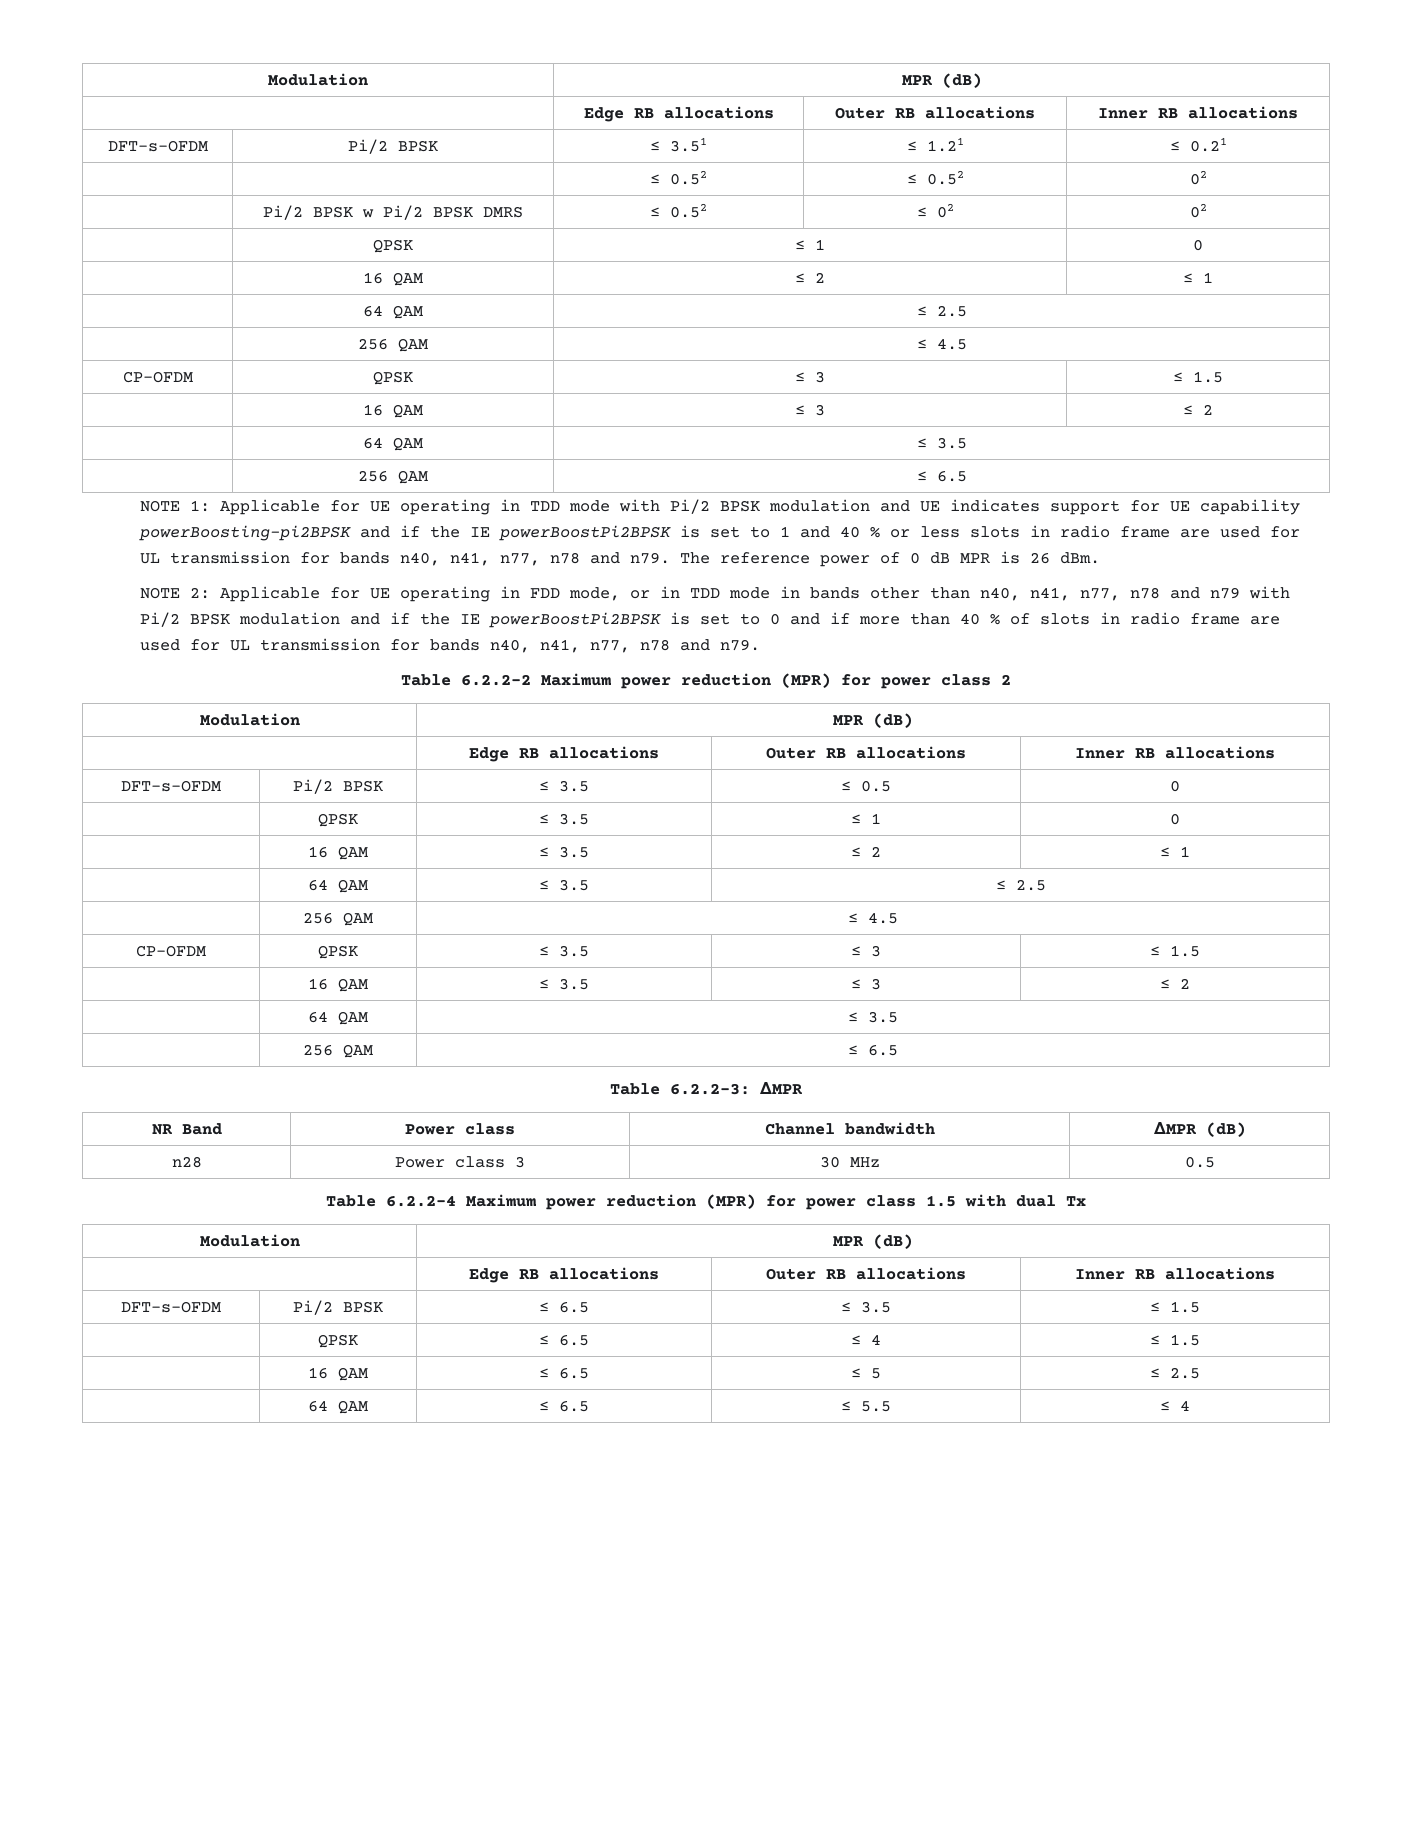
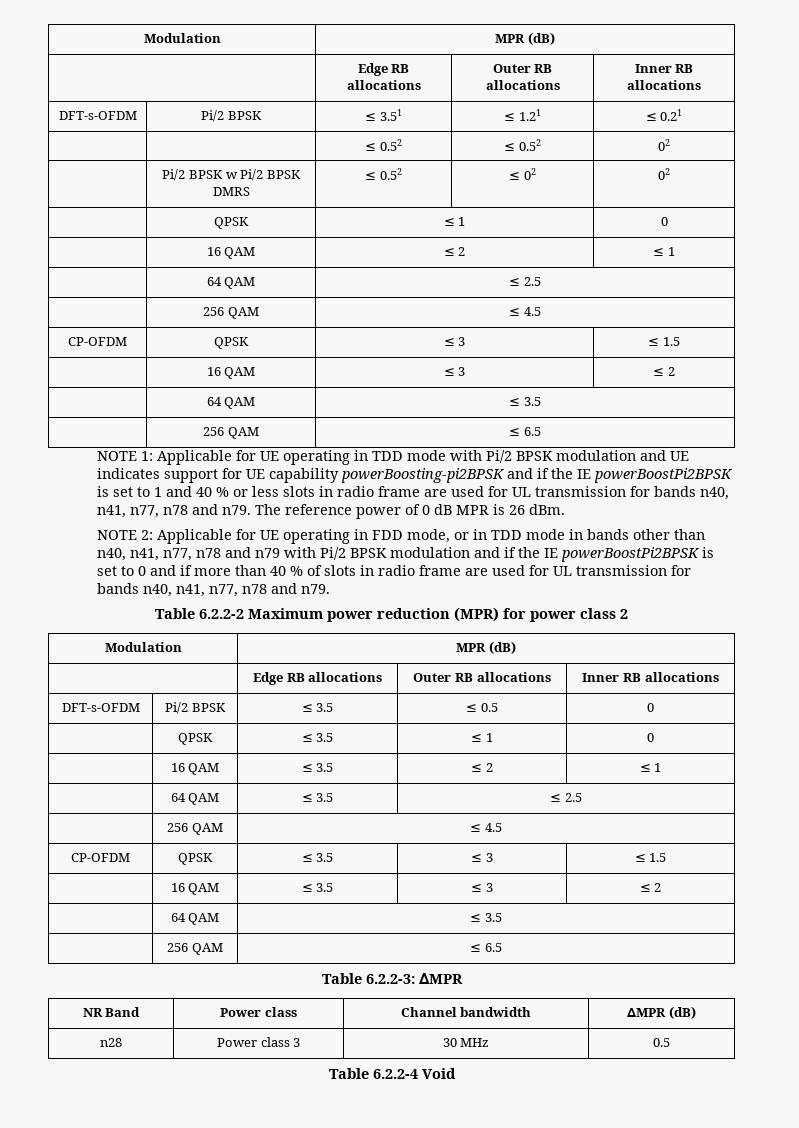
[466,1194,1086,1210] [199,1234,300,1247] [833,1234,913,1249] [469,1267,659,1283] [766,1267,966,1280] [1075,1267,1275,1280] [121,1301,221,1313] [293,1300,383,1315] [539,1301,589,1313] [841,1301,891,1313] [1150,1301,1200,1313] [318,1334,358,1348] [539,1334,589,1346] [851,1334,881,1345] [1150,1334,1200,1346] [308,1367,368,1381] [539,1367,589,1379] [851,1368,881,1379] [1150,1367,1200,1379] [308,1400,368,1414] [539,1400,589,1412] [841,1401,891,1412] [1160,1400,1190,1411] Maximum power reduction (MPR) for power class 1.5 with dual Tx // Modulation | MPR (dB) // | Edge RB allocations | Outer RB allocations | Inner RB allocations // DFT-s-OFDM | Pi/2 BPSK | ≤ 6.5 | ≤ 3.5 | ≤ 1.5 // | QPSK | ≤ 6.5 | ≤ 4 | ≤ 1.5 // | 16 QAM | ≤ 6.5 | ≤ 5 | ≤ 2.5 // | 64 QAM | ≤ 6.5 | ≤ 5.5 | ≤ 4 -> [421,1068,456,1079] Void

